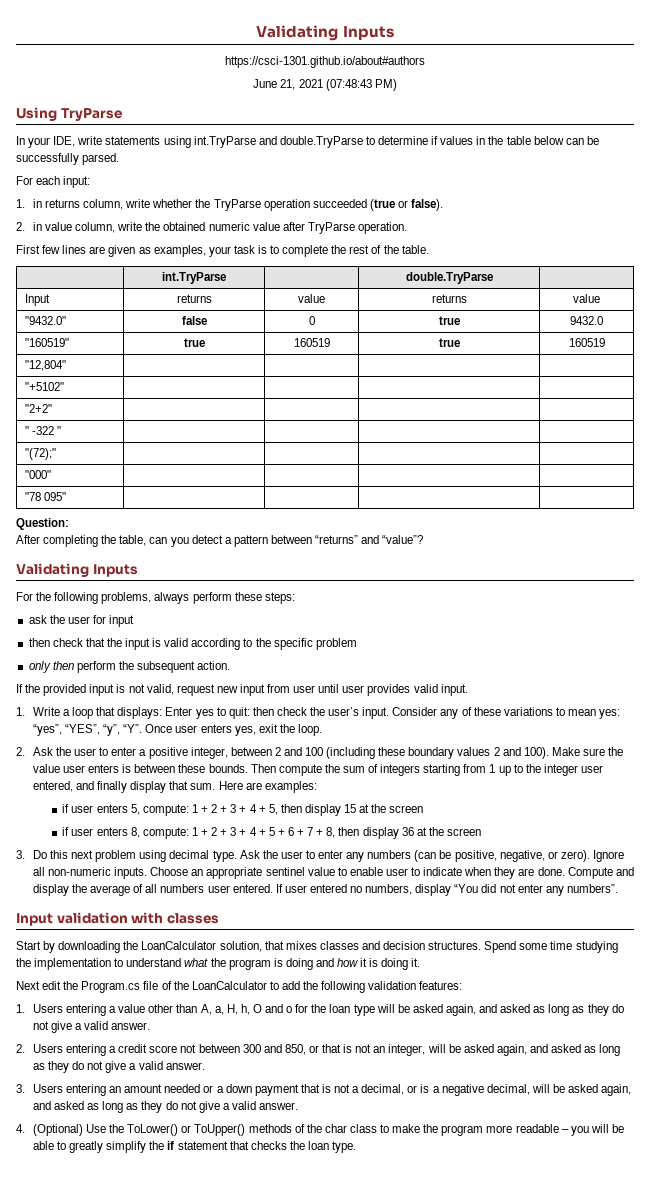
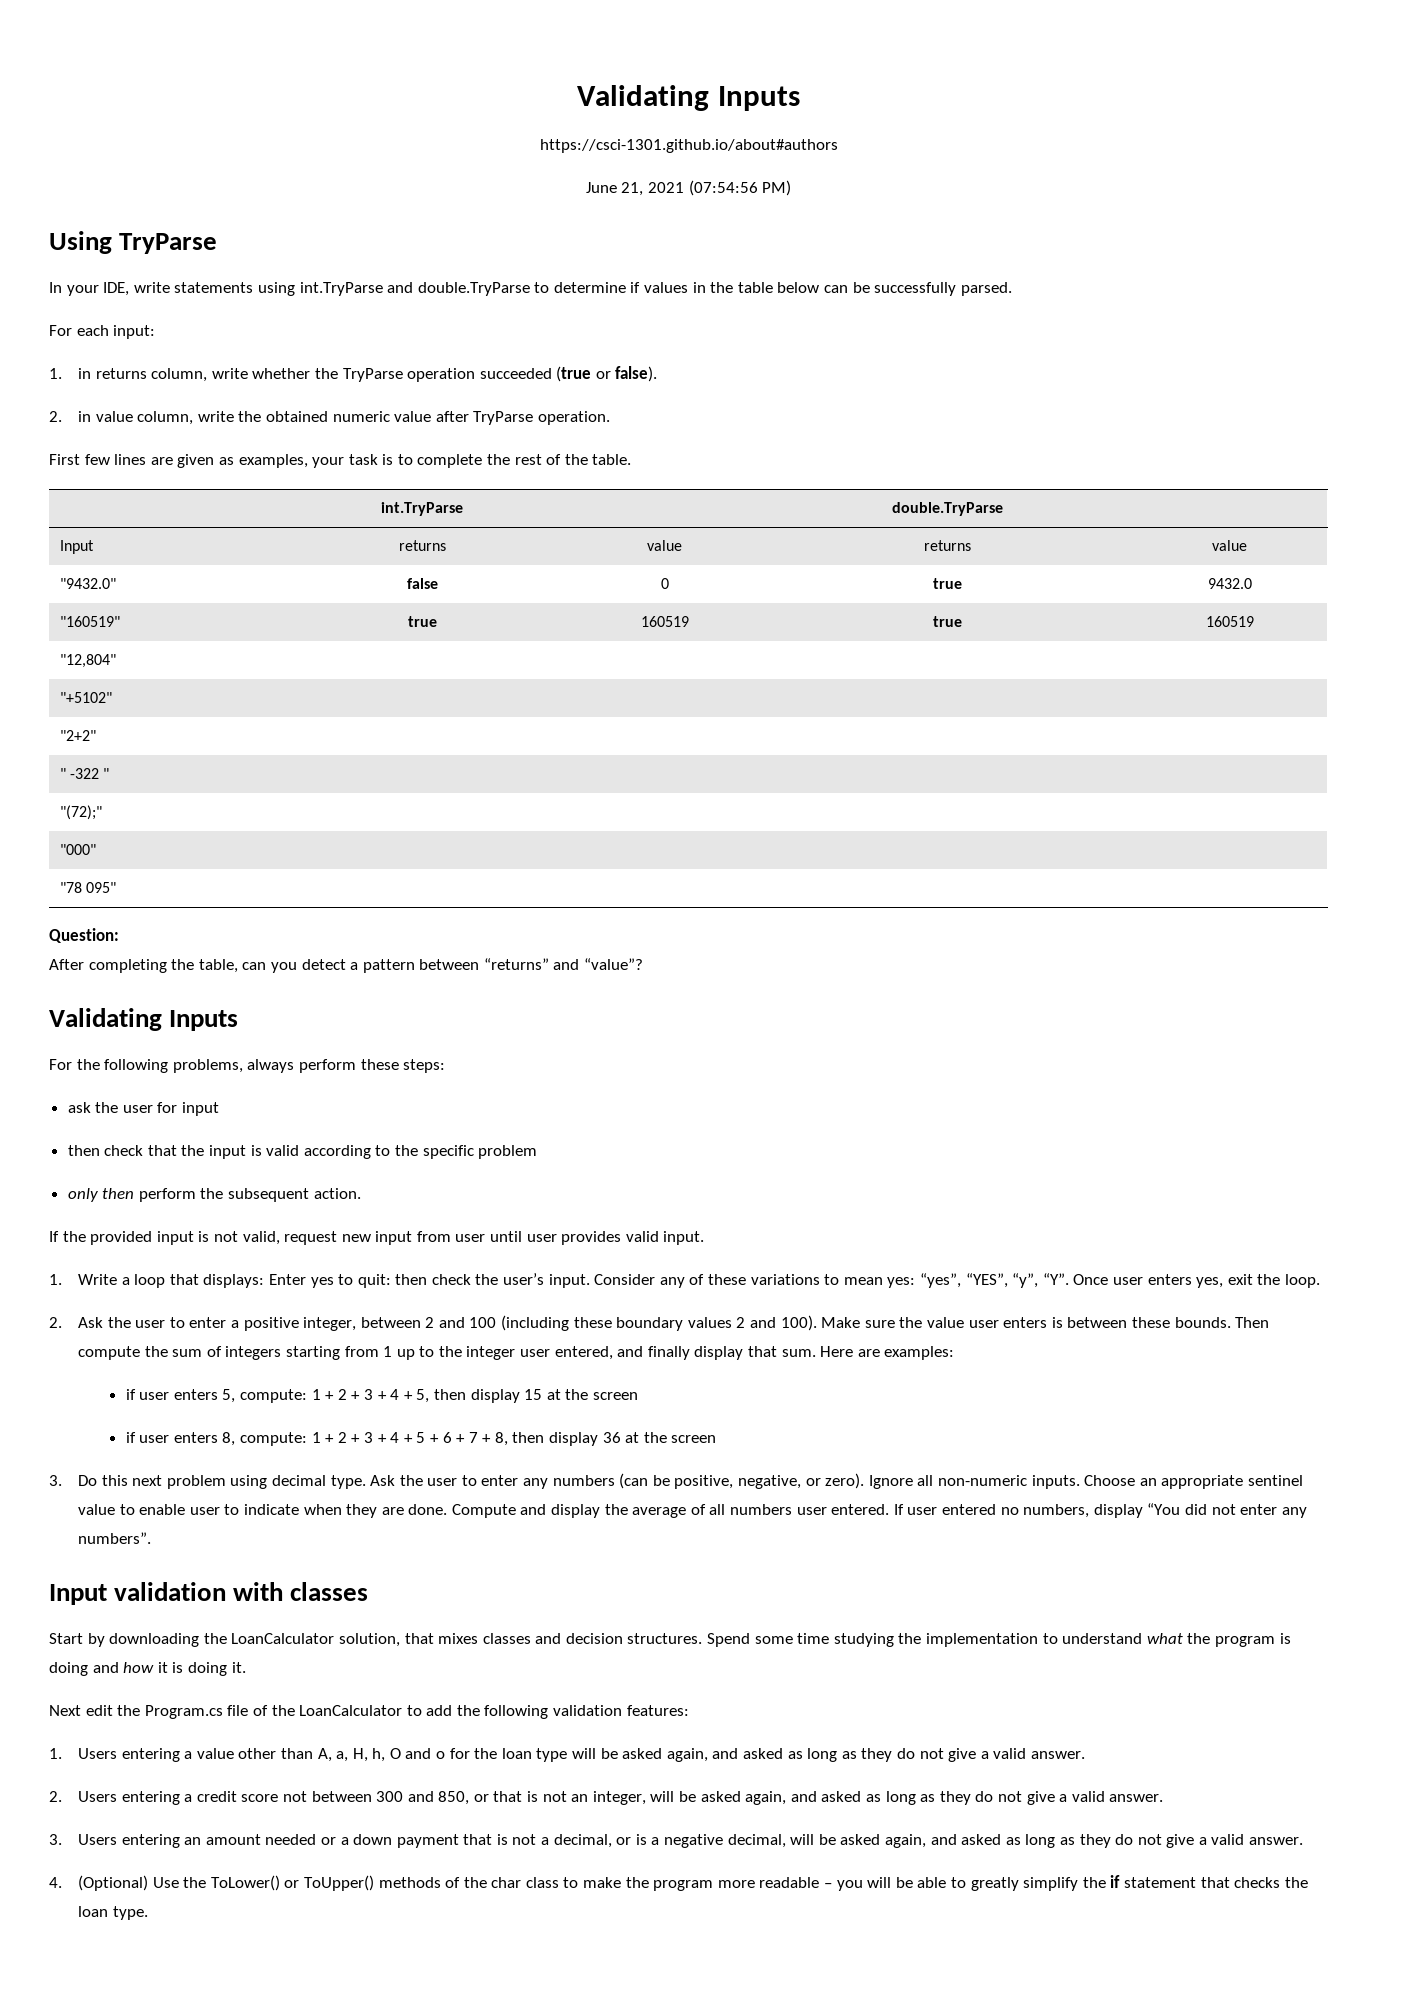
[325,79,372,91] (07:48:43 -> [688,180,758,196] (07:54:56

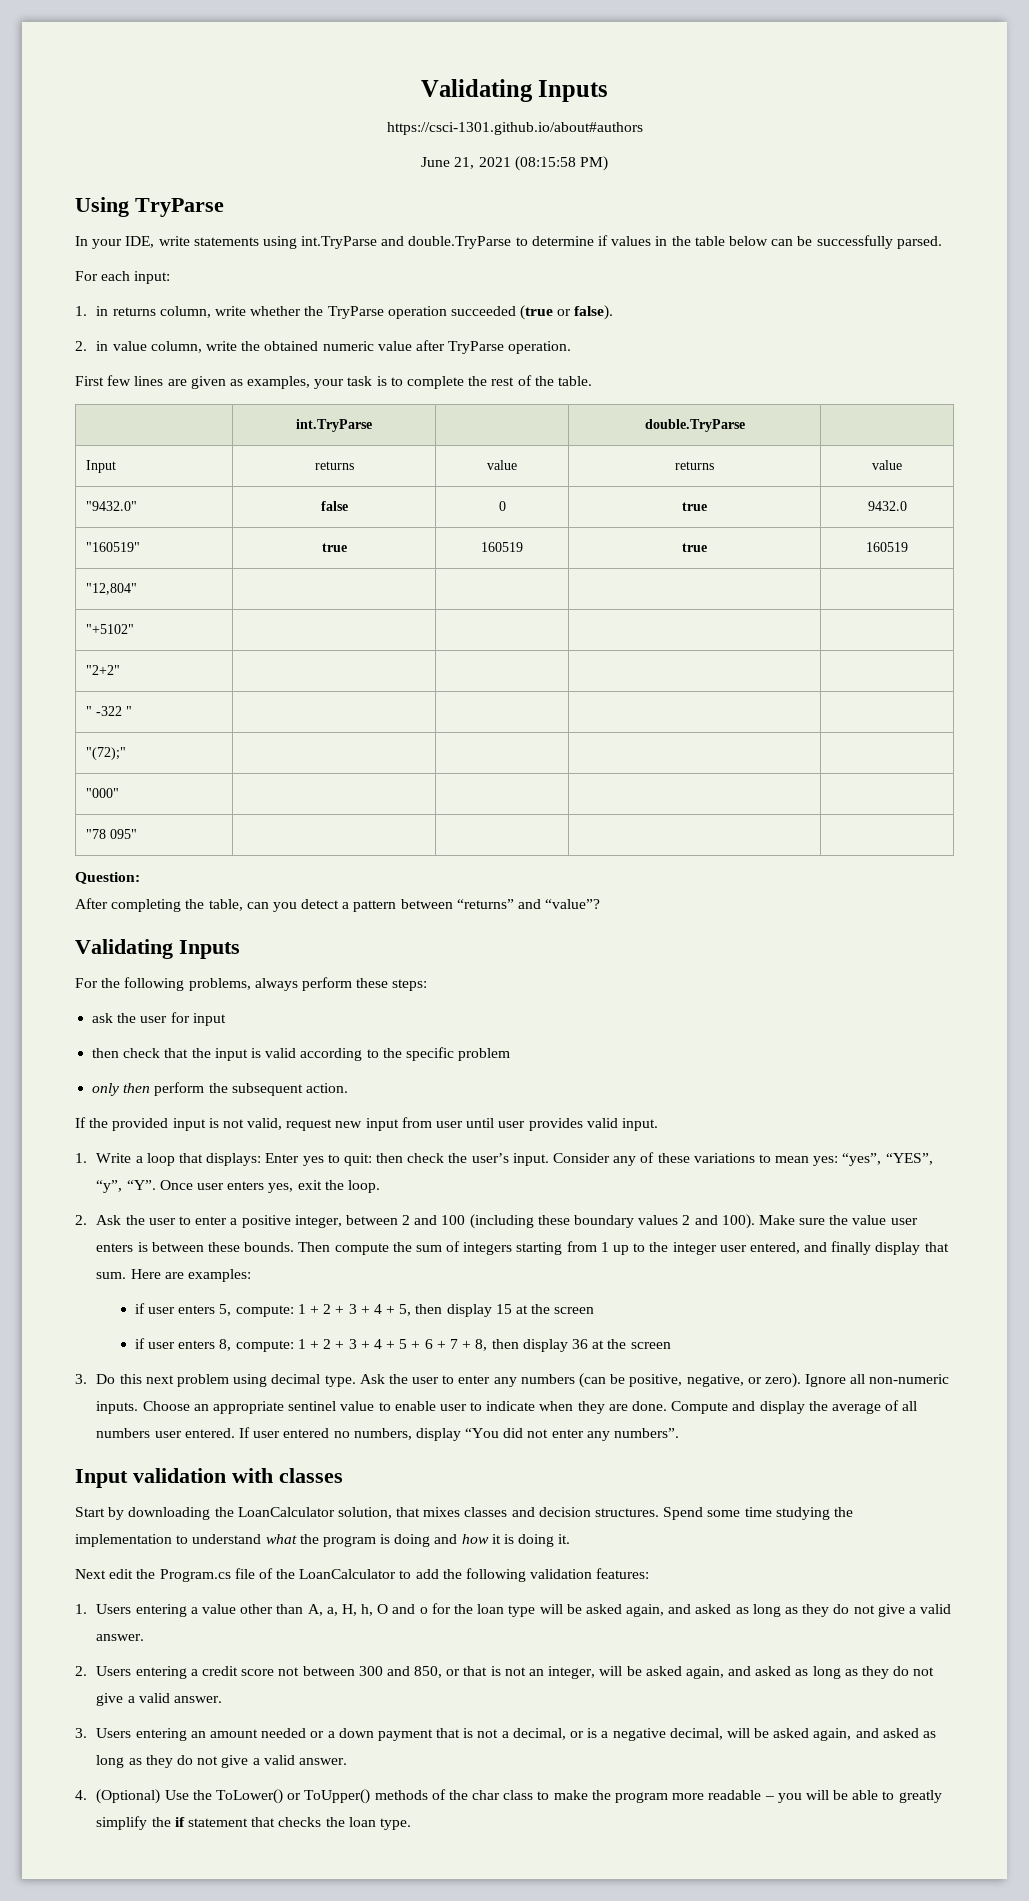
[688,180,758,196] (07:54:56 -> [514,156,576,171] (08:15:58

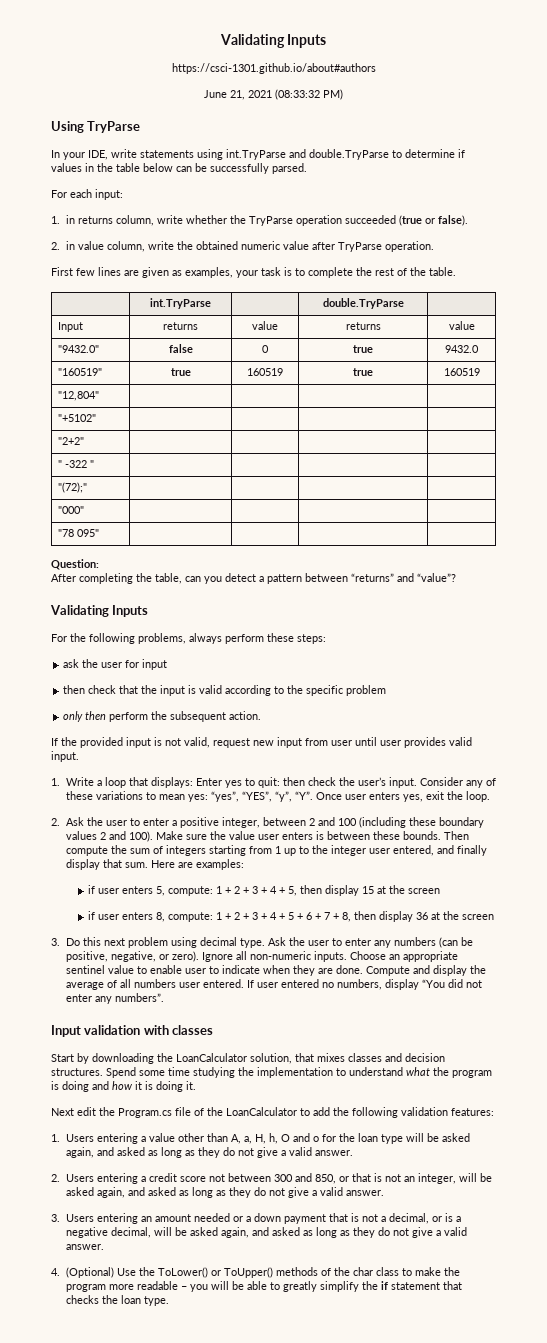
[514,156,576,171] (08:15:58 -> [275,89,320,100] (08:33:32

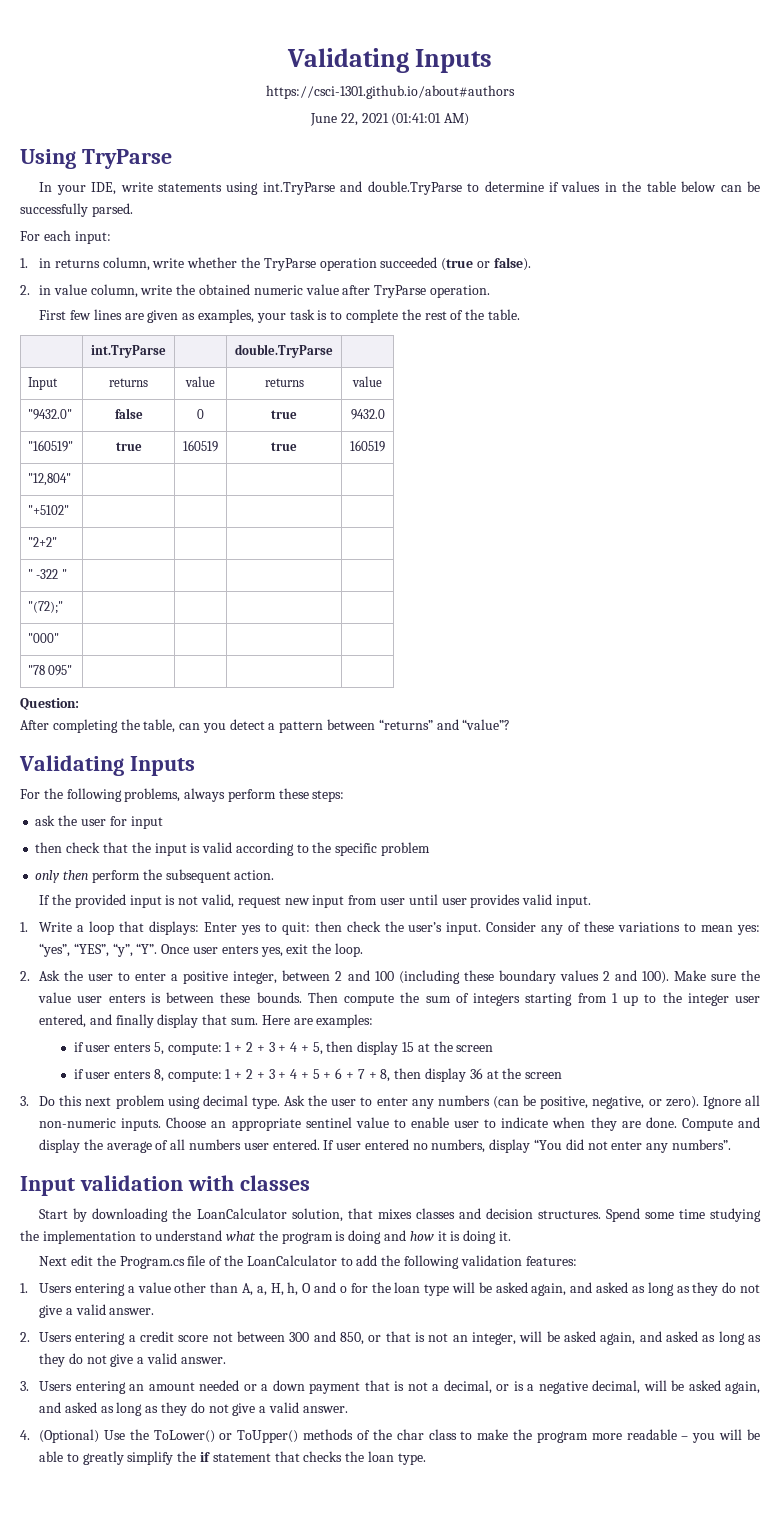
[230,89,343,100] 21, 2021 (08:33:32 PM) -> [340,113,470,126] 22, 2021 (01:41:01 AM)

